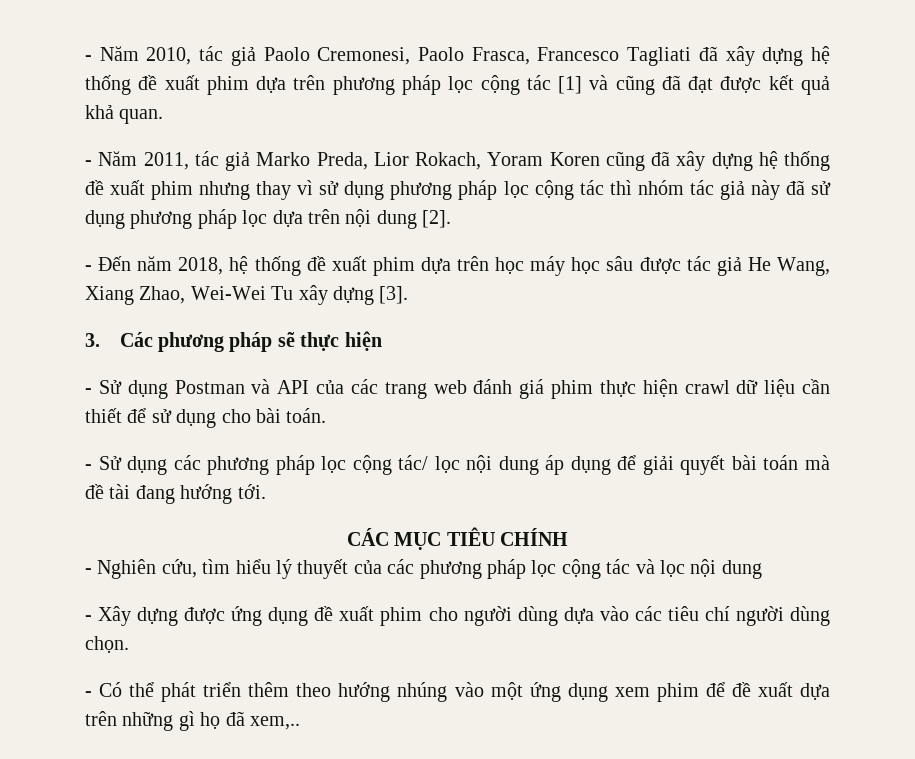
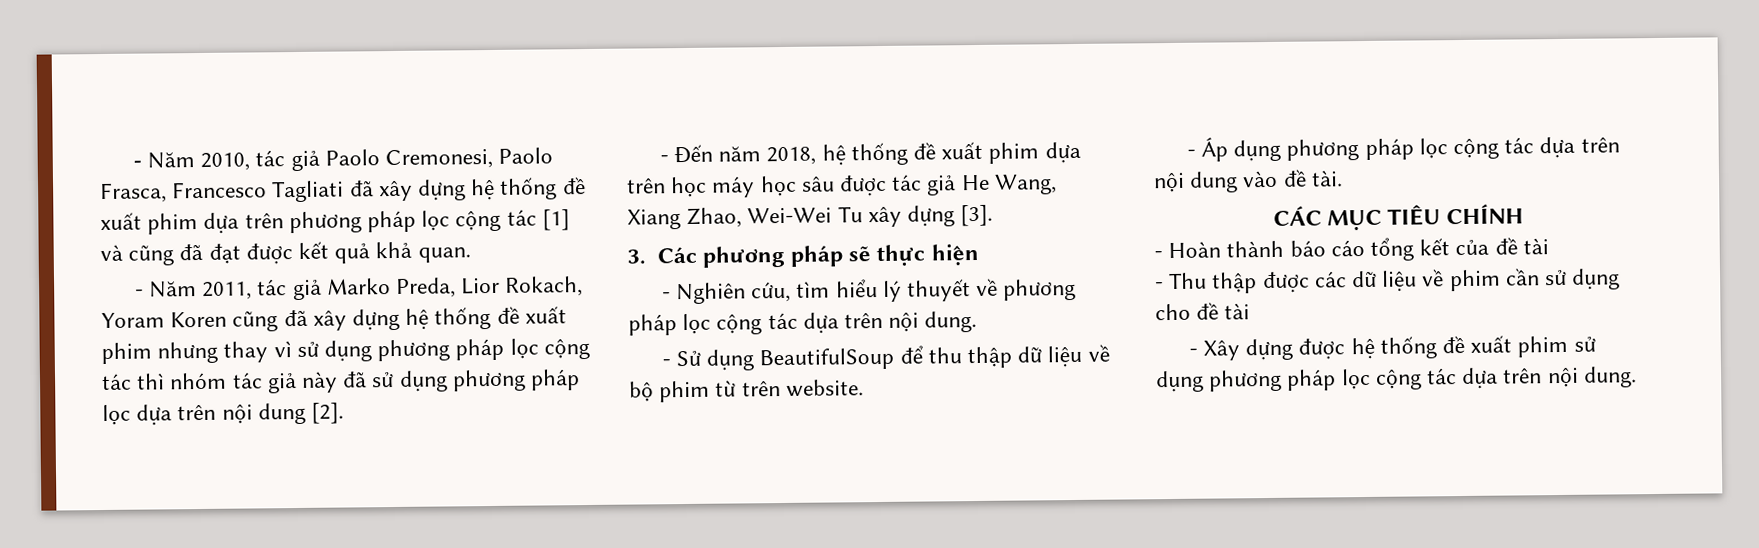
[98,379,831,399] [85,408,327,428] [85,455,830,475] [85,484,266,504] Sử dụng Postman và API của các trang web đánh giá phim thực hiện crawl dữ liệu cần thiết để sử dụng cho bài toán. // - Sử dụng các phương pháp lọc cộng tác/ lọc nội dung áp dụng để giải quyết bài toán mà đề tài đang hướng tới. -> [675,278,1077,305] [628,310,978,336] [661,344,1110,371] [629,379,864,403] [1186,136,1620,162] [1153,169,1343,193] Nghiên cứu, tìm hiểu lý thuyết về phương pháp lọc cộng tác dựa trên nội dung. // - Sử dụng BeautifulSoup để thu thập dữ liệu về bộ phim từ trên website. // - Áp dụng phương pháp lọc cộng tác dựa trên nội dung vào đề tài.
[97,559,762,579] [85,606,830,626] [85,636,129,653] [85,682,830,702] [85,711,300,731] Nghiên cứu, tìm hiểu lý thuyết của các phương pháp lọc cộng tác và lọc nội dung // - Xây dựng được ứng dụng đề xuất phim cho người dùng dựa vào các tiêu chí người dùng chọn. // - Có thể phát triển thêm theo hướng nhúng vào một ứng dụng xem phim để đề xuất dựa trên những gì họ đã xem,.. -> [1168,237,1549,261] [1155,268,1621,294] [1155,302,1251,321] [1188,335,1596,361] [1156,366,1637,393] Hoàn thành báo cáo tổng kết của đề tài // - Thu thập được các dữ liệu về phim cần sử dụng cho đề tài // - Xây dựng được hệ thống đề xuất phim sử dụng phương pháp lọc cộng tác dựa trên nội dung.

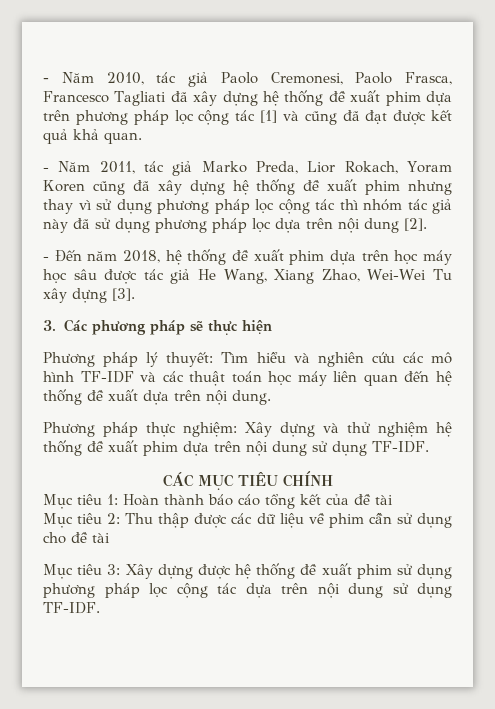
[661,278,1077,305] [628,310,978,336] [661,344,1110,371] [629,379,864,403] [1186,136,1620,162] [1153,169,1343,193] - Nghiên cứu, tìm hiểu lý thuyết về phương pháp lọc cộng tác dựa trên nội dung. // - Sử dụng BeautifulSoup để thu thập dữ liệu về bộ phim từ trên website. // - Áp dụng phương pháp lọc cộng tác dựa trên nội dung vào đề tài. -> [43,352,453,367] [43,371,452,386] [43,389,271,405] [43,422,452,437] [43,440,429,456] Phương pháp lý thuyết: Tìm hiểu và nghiên cứu các mô hình TF-IDF và các thuật toán học máy liên quan đến hệ thống đề xuất dựa trên nội dung. // Phương pháp thực nghiệm: Xây dựng và thử nghiệm hệ thống đề xuất phim dựa trên nội dung sử dụng TF-IDF.
[1154,251,1163,259] - -> [43,494,118,509] Mục tiêu 1:
[1155,282,1164,290] - -> [43,513,121,528] Mục tiêu 2:
[1188,348,1198,356] - -> [43,564,121,579] Mục tiêu 3:
[1582,366,1637,388] dung. -> [348,583,452,598] [43,602,100,614] dung sử dụng TF-IDF.

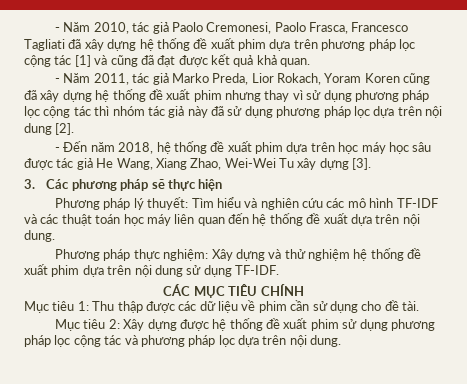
[123,494,393,509] [43,513,121,528] Hoàn thành báo cáo tổng kết của đề tài // Mục tiêu 2: -> (89, 306) none
[92,533,110,543] [43,564,121,579] tài // Mục tiêu 3: -> [402,301,419,311] [55,319,120,331] tài. // Mục tiêu 2:
[245,583,452,598] [43,602,100,614] dựa trên nội dung sử dụng TF-IDF. -> [124,335,342,347] và phương pháp lọc dựa trên nội dung.

